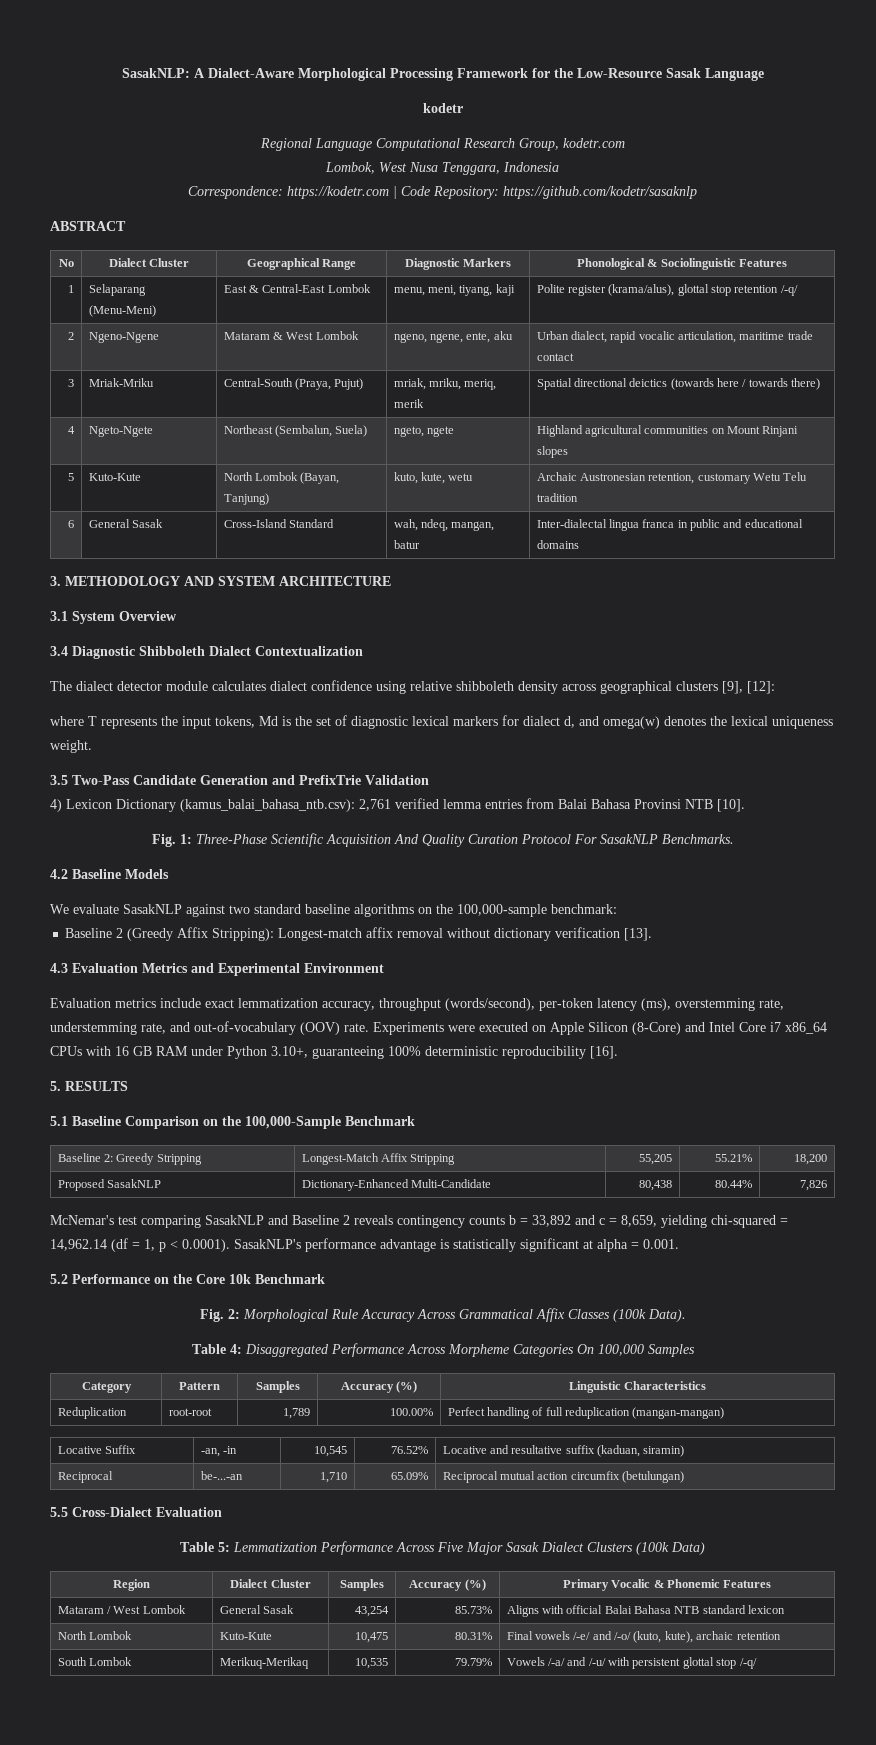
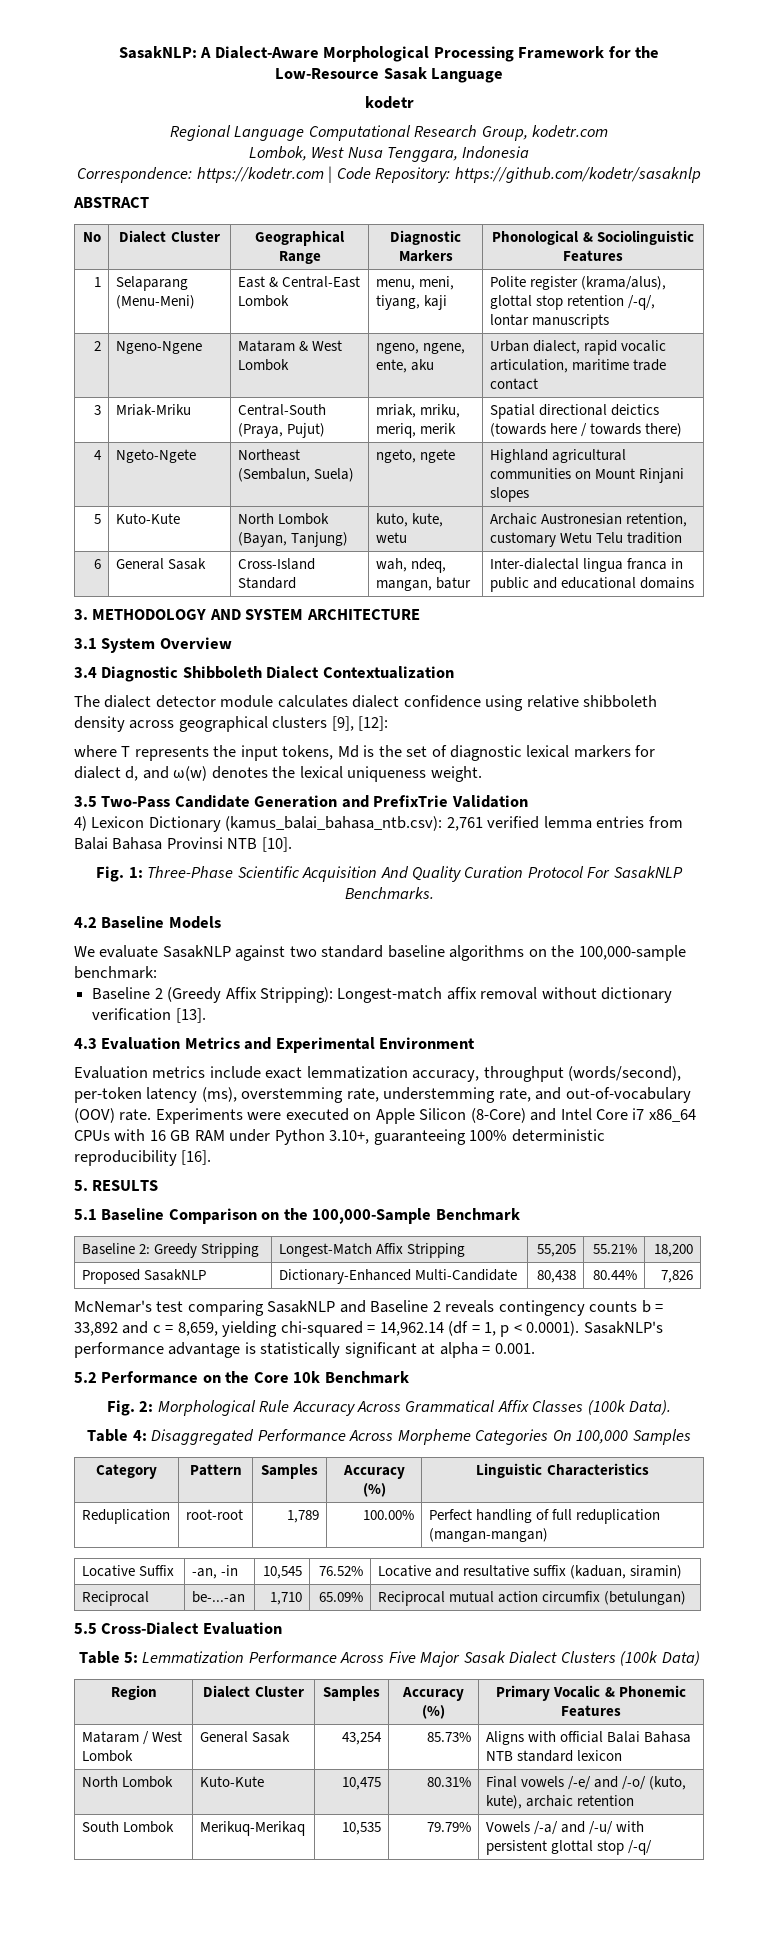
[780,285,798,296] /-q/ -> [628,295,656,310] [489,314,610,329] /-q/, lontar manuscripts
[603,716,660,729] omega(w) -> [173,766,208,781] ω(w)

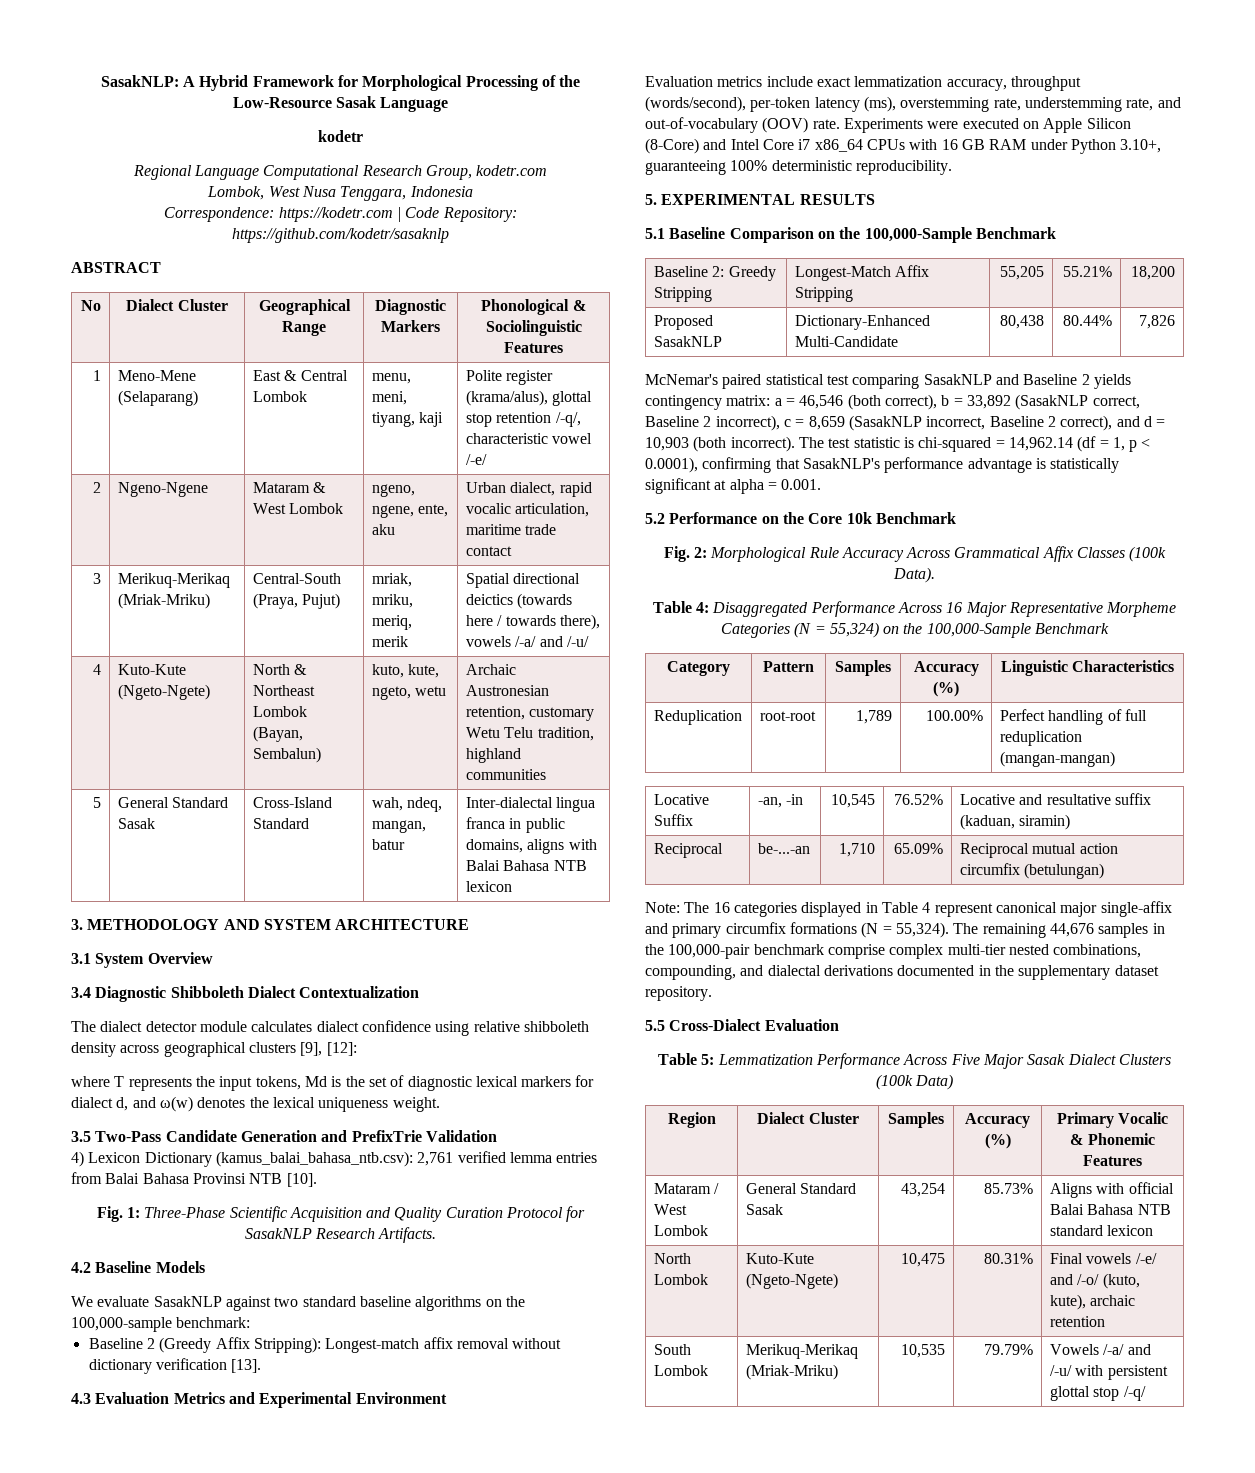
[214,46,631,62] Dialect-Aware Morphological Processing Framework for -> [199,75,556,91] Hybrid Framework for Morphological Processing of
[115,276,188,291] [115,295,195,309] Selaparang (Menu-Meni) -> [117,370,196,381] [117,390,198,406] Meno-Mene (Selaparang)
[282,276,361,288] Central-East -> [300,370,348,381] Central
[489,314,610,329] lontar manuscripts -> [465,433,593,444] [465,454,487,465] characteristic vowel /-e/
[115,404,191,416] Mriak-Mriku -> [117,573,230,588] [117,593,210,609] Merikuq-Merikaq (Mriak-Mriku)
[645,423,683,437] [94,450,103,460] [115,449,196,463] [237,449,300,461] [237,468,355,482] [375,449,456,463] [489,449,627,463] [489,468,685,483] [489,487,529,502] [94,514,102,524] [115,513,180,524] [237,513,274,524] there) // 4 | Ngeto-Ngete | Northeast (Sembalun, Suela) | ngeto, ngete | Highland agricultural communities on Mount Rinjani slopes // 5 | Kuto-Kute | North -> [559,614,600,630] [465,636,589,647] [93,664,102,675] [117,664,186,675] [117,684,210,700] [252,664,308,675] [252,685,315,696] there), vowels /-a/ and /-u/ // 4 | Kuto-Kute (Ngeto-Ngete) | North & Northeast
[291,532,349,547] Tanjung) -> [252,747,321,763] Sembalun)
(444, 520) none -> [371,686,411,700] ngeto,
[627,532,683,544] [94,559,102,569] [115,558,164,570] tradition // 6 | General -> [537,727,594,741] [465,748,521,763] [465,769,546,780] [93,797,102,808] [117,797,229,808] tradition, highland communities // 5 | General Standard
[533,577,695,589] and educational domains -> [465,839,597,854] [465,860,587,871] [465,881,512,892] domains, aligns with Balai Bahasa NTB lexicon
[380,866,409,879] And -> [366,1207,392,1218] and
[587,866,683,878] [344,887,434,899] For SasakNLP Benchmarks. -> [566,1206,586,1222] [244,1227,437,1243] for SasakNLP Research Artifacts.
[74,1150,212,1166] reproducibility [16]. -> [855,160,952,175] reproducibility.
(88, 1185) none -> [661,194,796,205] EXPERIMENTAL
(152, 1306) none -> [722,374,824,389] paired statistical
[445,1300,664,1316] [74,1321,278,1337] reveals contingency counts b = 33,892 and c = 8,659, yielding -> [1093,374,1131,389] [645,394,1140,410] [645,415,1166,431] [645,436,914,452] yields contingency matrix: a = 46,546 (both correct), b = 33,892 (SasakNLP correct, Baseline 2 incorrect), c = 8,659 (SasakNLP incorrect, Baseline 2 correct), and d = 10,903 (both incorrect). The test statistic is
[526,1321,580,1336] 0.0001). -> [645,457,800,473] 0.0001), confirming that
[397,1429,691,1445] Morpheme Categories On 100,000 Samples -> [946,602,1177,617] [720,622,1110,638] 16 Major Representative Morpheme Categories (N = 55,324) on the 100,000-Sample Benchmark
(687, 1598) none -> [645,901,1172,917] [645,922,1165,938] [645,944,1142,959] [645,965,1159,980] [645,986,712,1001] // Note: The 16 categories displayed in Table 4 represent canonical major single-affix and primary circumfix formations (N = 55,324). The remaining 44,676 samples in the 100,000-pair benchmark comprise complex multi-tier nested combinations, compounding, and dialectal derivations documented in the supplementary dataset repository.
(248, 1737) none -> [800,1183,857,1194] Standard
(264, 1781) none -> [745,1273,838,1289] (Ngeto-Ngete)
(305, 1828) none -> [745,1364,838,1380] (Mriak-Mriku)

